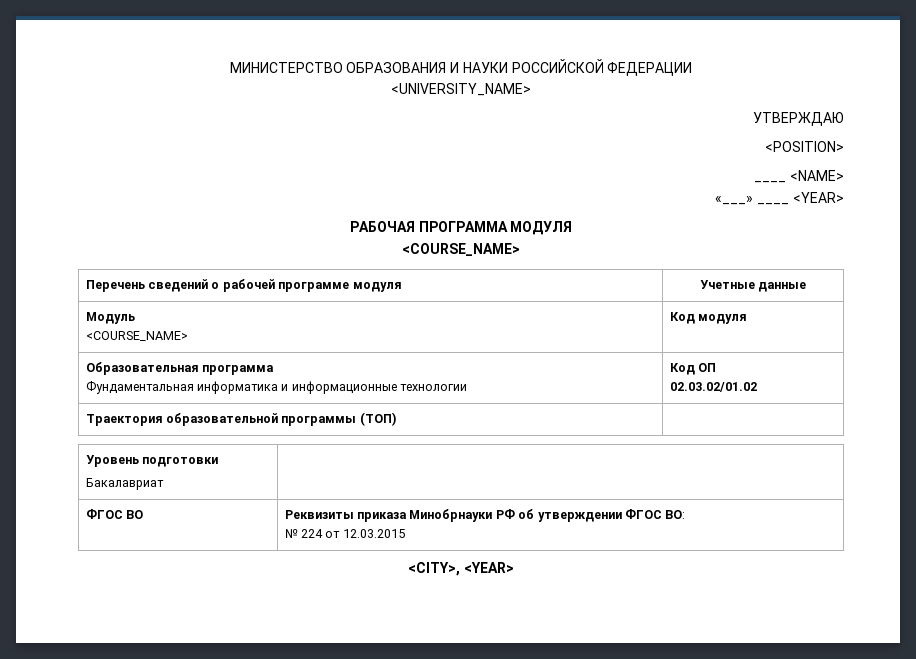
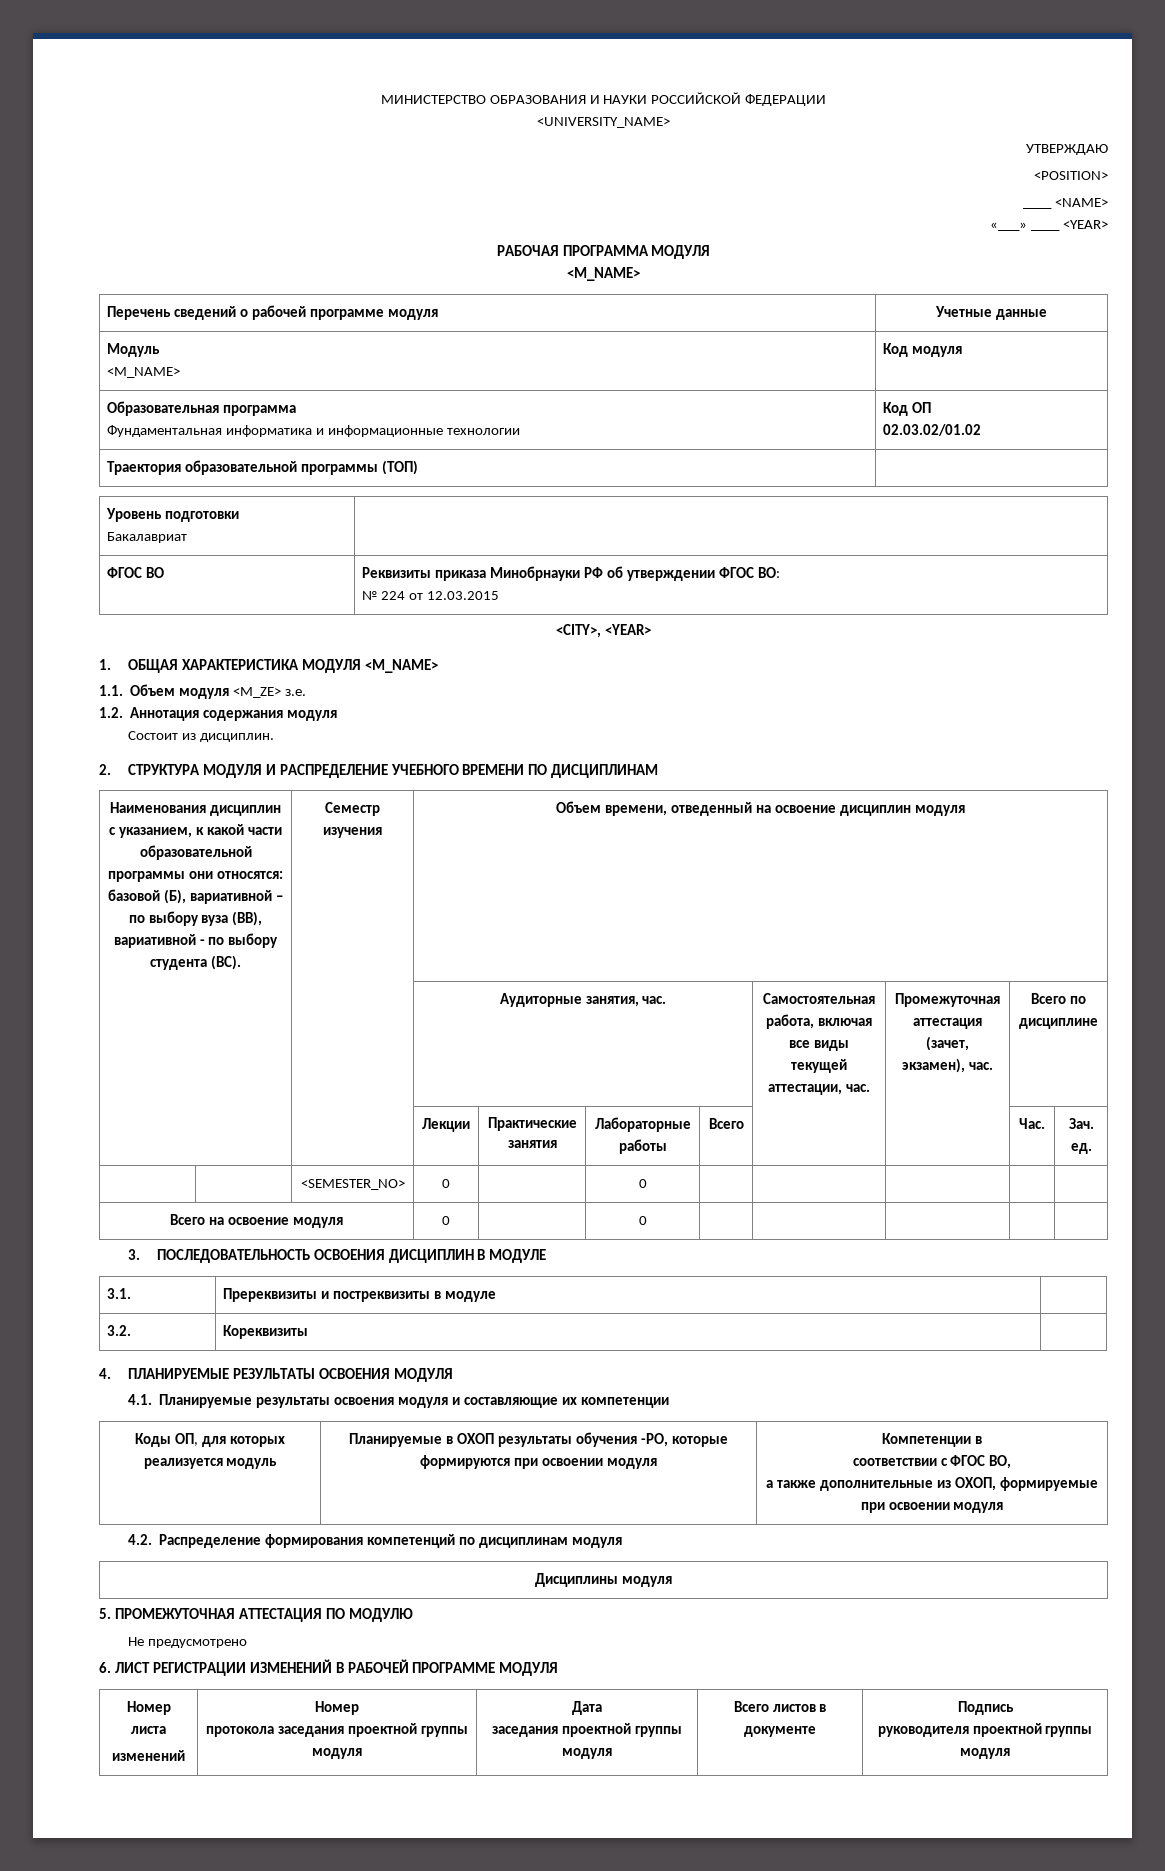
[402,243,520,256] <COURSE_NAME> -> [567,267,640,281] <M_NAME>
[85,331,188,341] <COURSE_NAME> -> [107,367,181,378] <M_NAME>
(514, 567) none -> [99,659,438,673] [99,684,306,699] [99,707,338,721] [127,731,274,742] [99,764,659,778] [110,802,281,816] [109,824,282,838] [139,845,252,860] [108,871,283,882] [108,889,283,904] [128,911,263,926] [113,933,279,948] [150,955,241,970] [325,802,380,816] [323,827,382,838] [556,801,965,816] [499,993,667,1007] [763,993,875,1004] [766,1014,872,1029] [789,1040,849,1051] [791,1059,847,1073] [768,1084,870,1095] [895,993,1000,1007] [913,1018,982,1029] [926,1036,969,1051] [902,1058,993,1073] [1031,993,1086,1004] [1019,1018,1098,1029] [422,1118,470,1132] [487,1117,577,1131] [507,1140,557,1148] [594,1117,691,1132] [618,1139,667,1154] [708,1118,744,1129] [1019,1118,1045,1129] [1068,1118,1094,1129] [1070,1143,1092,1154] [300,1179,405,1190] [442,1179,450,1188] [638,1179,647,1188] [170,1214,343,1228] [442,1216,450,1225] [638,1216,647,1225] [127,1249,547,1263] [107,1288,132,1299] [223,1288,496,1302] [107,1325,132,1336] [223,1325,309,1339] [99,1368,453,1382] [127,1394,669,1408] [135,1433,285,1447] [143,1458,278,1469] [349,1432,728,1447] [420,1455,657,1469] [882,1433,982,1447] [852,1455,1012,1469] [766,1477,1098,1491] [860,1502,1004,1513] [127,1534,622,1548] [535,1573,672,1587] [99,1608,413,1622] [127,1637,247,1648] [99,1659,559,1676] [126,1701,171,1715] [131,1726,166,1734] [112,1750,185,1761] [315,1701,359,1715] [206,1723,468,1737] [312,1748,362,1759] [572,1701,602,1715] [492,1723,682,1737] [562,1748,612,1759] [733,1701,827,1712] [744,1726,816,1737] [957,1701,1014,1715] [877,1723,1093,1737] [960,1748,1010,1759] // 1. ОБЩАЯ ХАРАКТЕРИСТИКА МОДУЛЯ <M_NAME> // 1.1. Объем модуля <M_ZE> з.е. // 1.2. Аннотация содержания модуля // Состоит из дисциплин. // 2. СТРУКТУРА МОДУЛЯ И РАСПРЕДЕЛЕНИЕ УЧЕБНОГО ВРЕМЕНИ ПО ДИСЦИПЛИНАМ // Наименования дисциплин с указанием, к какой части образовательной программы они относятся: базовой (Б), вариативной – по выбору вуза (ВВ), вариативной - по выбору студента (ВС). | Семестр изучения | Объем времени, отведенный на освоение дисциплин модуля // | | Аудиторные занятия, час. | Самостоятельная работа, включая все виды текущей аттестации, час. | Промежуточная аттестация (зачет, экзамен), час. | Всего по дисциплине // | | Лекции | Практические занятия | Лабораторные работы | Всего | | | Час. | Зач. ед. // | | <SEMESTER_NO> | 0 | | 0 | | | | | // Всего на освоение модуля | 0 | | 0 | | | | | // 3. ПОСЛЕДОВАТЕЛЬНОСТЬ ОСВОЕНИЯ ДИСЦИПЛИН В МОДУЛЕ // 3.1. | Пререквизиты и постреквизиты в модуле | // 3.2. | Кореквизиты | // 4. ПЛАНИРУЕМЫЕ РЕЗУЛЬТАТЫ ОСВОЕНИЯ МОДУЛЯ // 4.1. Планируемые результаты освоения модуля и составляющие их компетенции // Коды ОП, для которых реализуется модуль | Планируемые в ОХОП результаты обучения -РО, которые формируются при освоении модуля | Компетенции в // соответствии с ФГОС ВО, // а также дополнительные из ОХОП, формируемые при освоении модуля // 4.2. Распределение формирования компетенций по дисциплинам модуля // Дисциплины модуля // 5. ПРОМЕЖУТОЧНАЯ АТТЕСТАЦИЯ ПО МОДУЛЮ // Не предусмотрено // 6. ЛИСТ РЕГИСТРАЦИИ ИЗМЕНЕНИЙ В РАБОЧЕЙ ПРОГРАММЕ МОДУЛЯ // Номер листа // изменений | Номер // протокола заседания проектной группы модуля | Дата // заседания проектной группы модуля | Всего листов в документе | Подпись // руководителя проектной группы модуля

